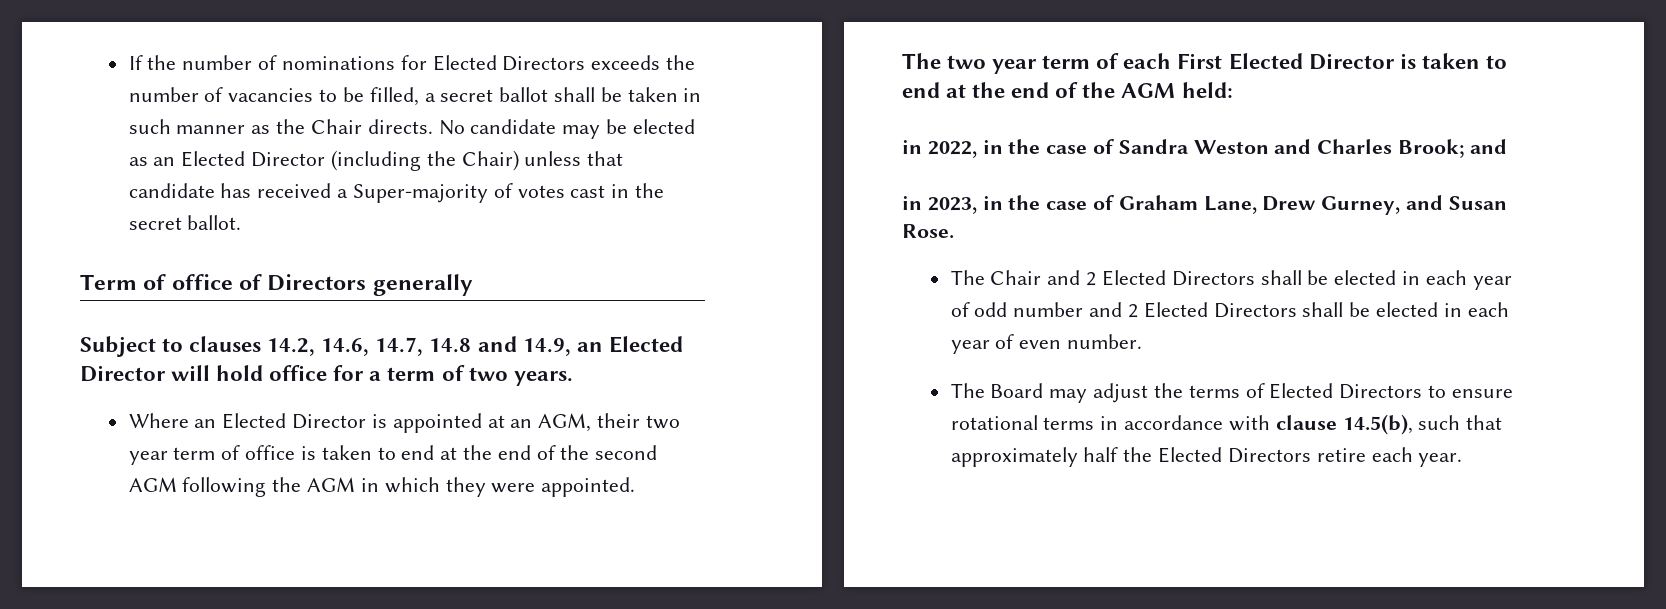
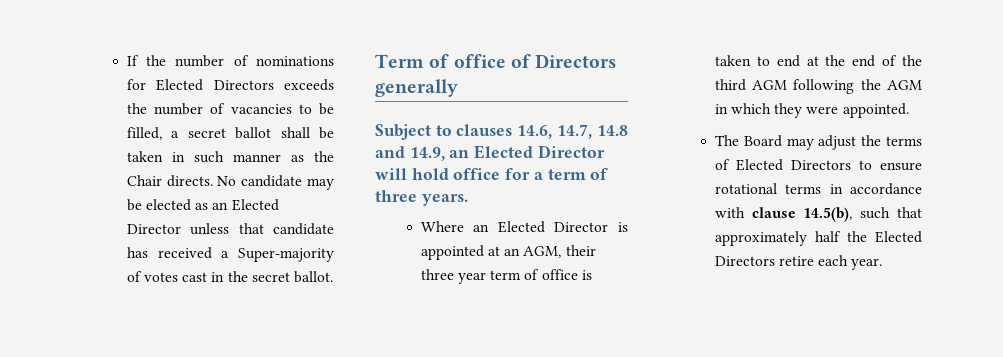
[330,150,519,171] (including the Chair) -> (181, 229) none
[267,338,316,356] 14.2, -> (513, 130) none
[468,367,508,381] two -> [375,190,417,202] three
[645,415,680,429] two -> [420,269,454,280] three
[595,445,658,460] second -> [714,79,746,91] third
[902,53,1507,74] [902,82,1233,98] [902,139,1507,158] [902,195,1507,215] [902,224,954,239] [950,270,1512,290] [950,302,1509,318] [950,334,1143,354] // The two year term of each First Elected Director is taken to end at the end of the AGM held: // in 2022, in the case of Sandra Weston and Charles Brook; and // in 2023, in the case of Graham Lane, Drew Gurney, and Susan Rose. // The Chair and 2 Elected Directors shall be elected in each year of odd number and 2 Elected Directors shall be elected in each year of even number. -> (909, 110) none

